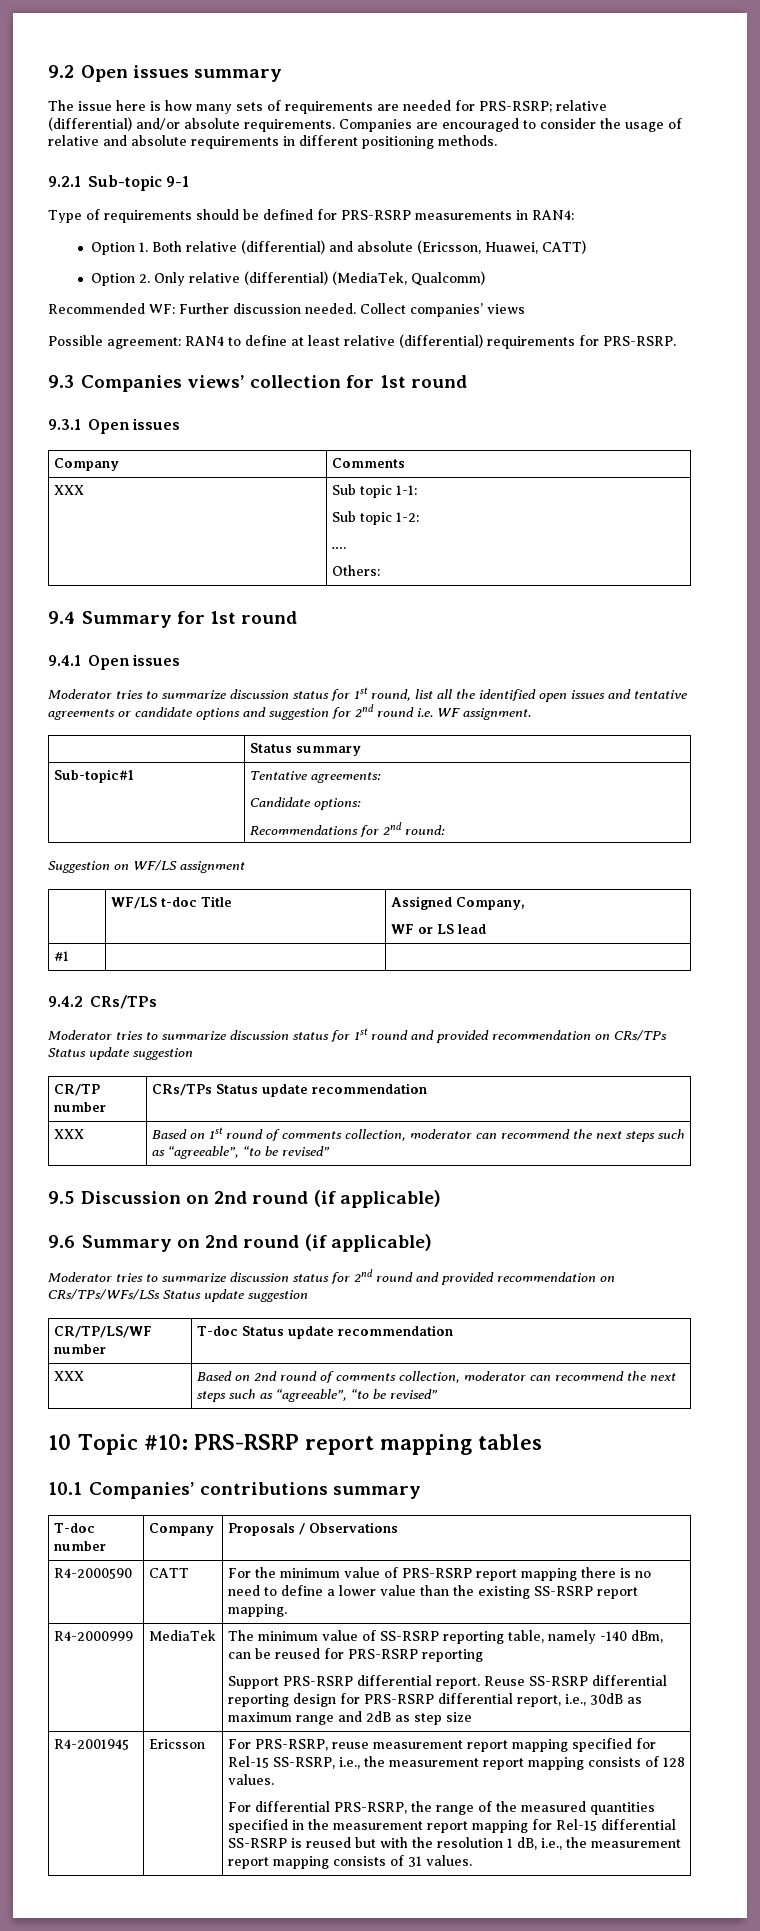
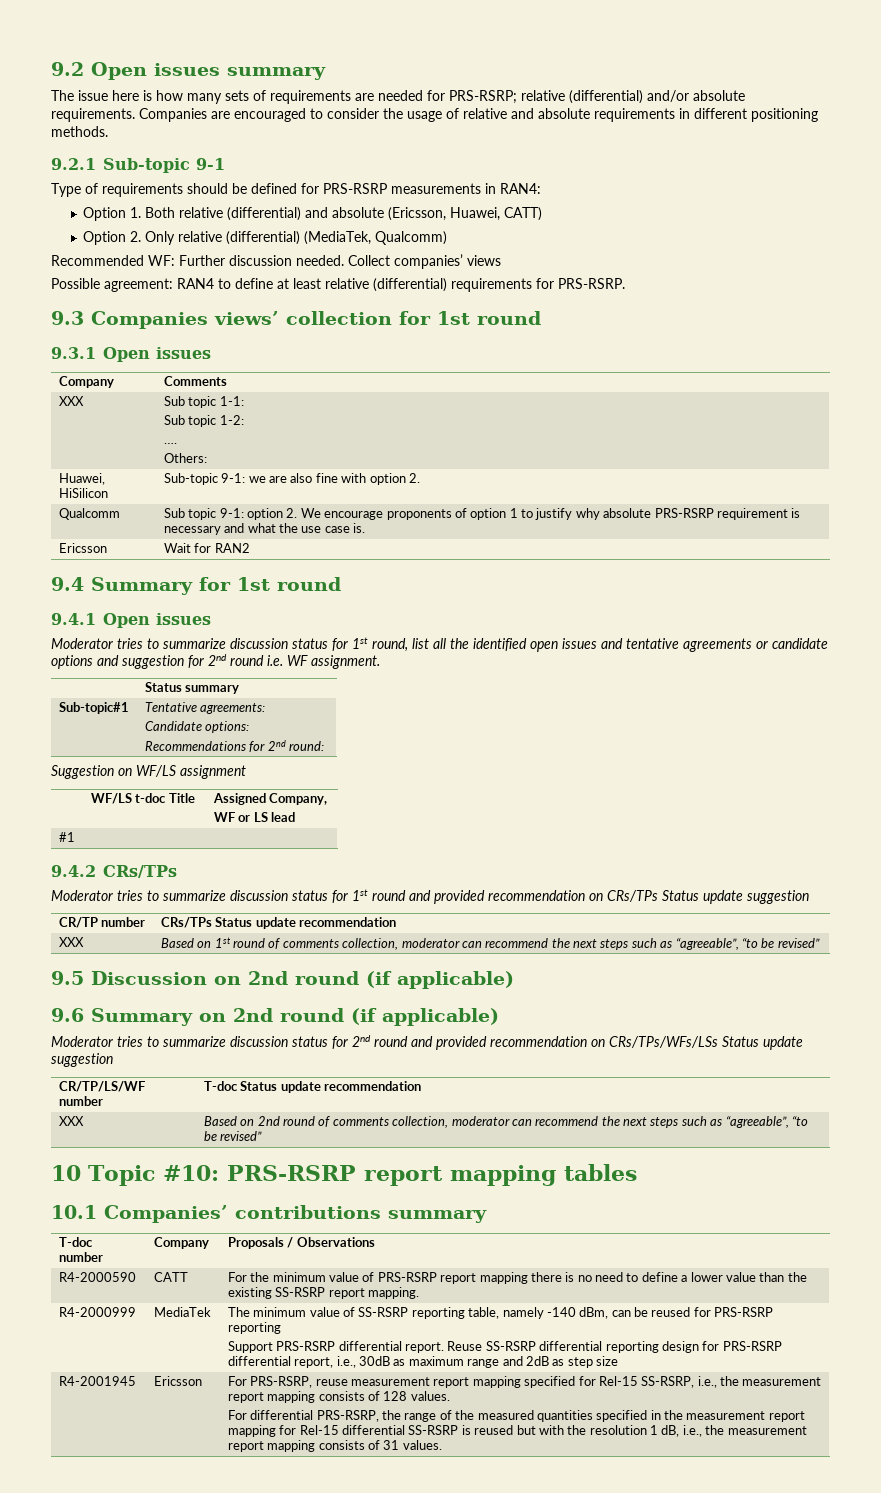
(380, 570) none -> [58,473,105,485] [58,488,108,498] [163,473,420,485] [58,508,120,520] [163,508,801,520] [163,523,366,535] [58,543,107,553] [163,543,250,553] // Huawei, HiSilicon | Sub-topic 9-1: we are also fine with option 2. // Qualcomm | Sub topic 9-1: option 2. We encourage proponents of option 1 to justify why absolute PRS-RSRP requirement is necessary and what the use case is. // Ericsson | Wait for RAN2

